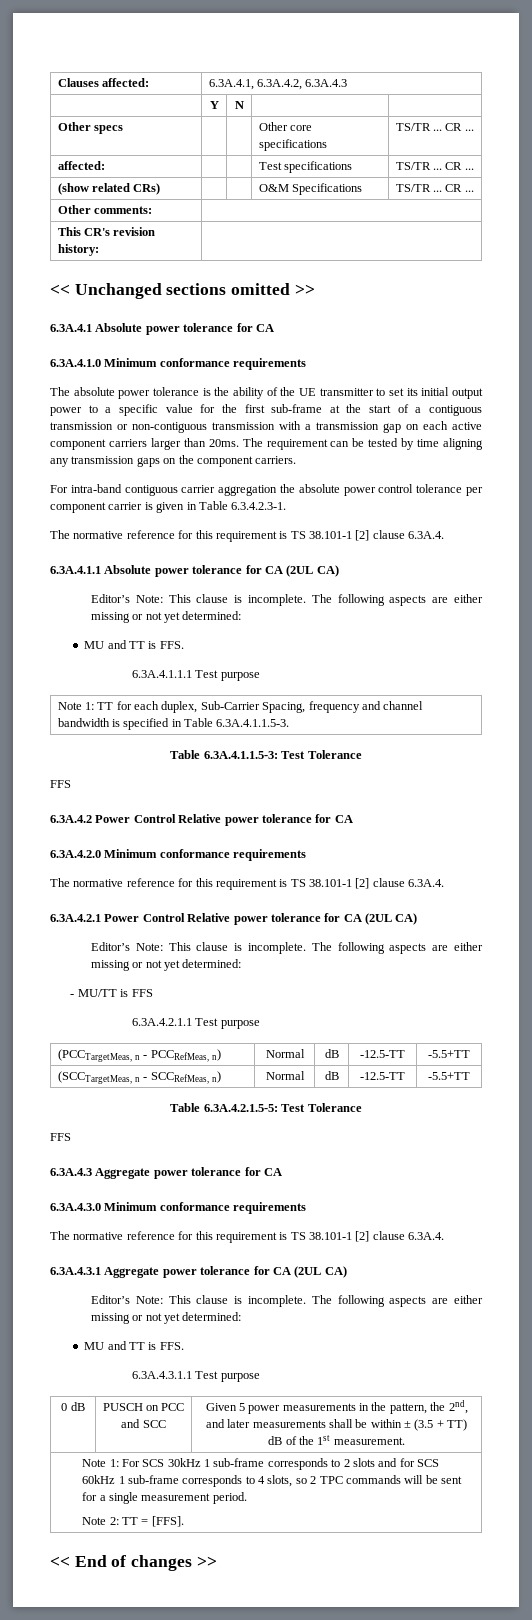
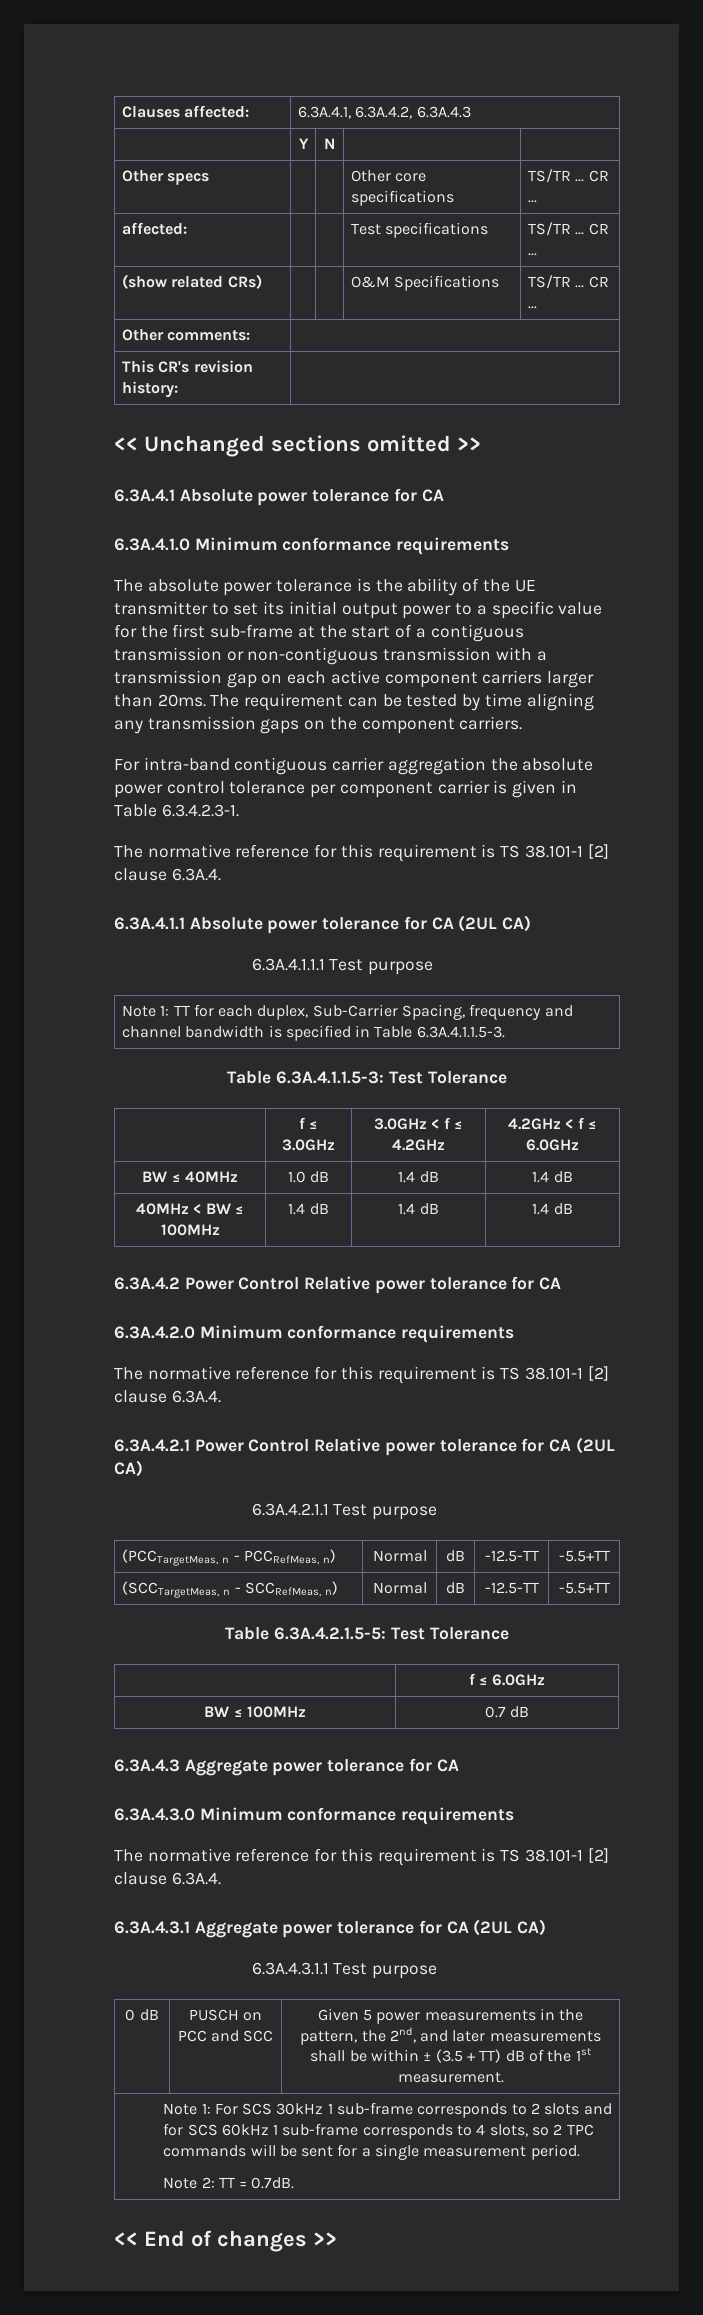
[90,594,484,606] [90,611,242,623] [84,640,184,649] // Editor’s Note: This clause is incomplete. The following aspects are either missing or not yet determined: // MU and TT is FFS. -> (532, 923) none
[50,780,71,788] // FFS -> [298,1117,319,1129] [282,1139,335,1151] [373,1117,464,1130] [392,1139,445,1151] [507,1117,598,1130] [526,1139,579,1151] [142,1171,238,1183] [287,1171,330,1183] [398,1171,439,1183] [532,1171,573,1183] [135,1203,245,1215] [160,1224,220,1236] [288,1203,329,1215] [398,1203,439,1215] [532,1203,573,1215] // | f ≤ 3.0GHz | 3.0GHz < f ≤ 4.2GHz | 4.2GHz < f ≤ 6.0GHz // BW ≤ 40MHz | 1.0 dB | 1.4 dB | 1.4 dB // 40MHz < BW ≤ 100MHz | 1.4 dB | 1.4 dB | 1.4 dB
[90,942,484,954] [90,959,242,971] [70,989,153,997] // Editor’s Note: This clause is incomplete. The following aspects are either missing or not yet determined: // - MU/TT is FFS -> (143, 1468) none
[50,1133,71,1141] // FFS -> [468,1673,546,1686] [204,1706,306,1718] [484,1706,530,1718] // | f ≤ 6.0GHz // BW ≤ 100MHz | 0.7 dB
[90,1295,484,1307] [90,1312,242,1324] [84,1341,184,1350] // Editor’s Note: This clause is incomplete. The following aspects are either missing or not yet determined: // MU and TT is FFS. -> (547, 1927) none
[151,1516,184,1527] [FFS]. -> [251,2177,295,2189] 0.7dB.

